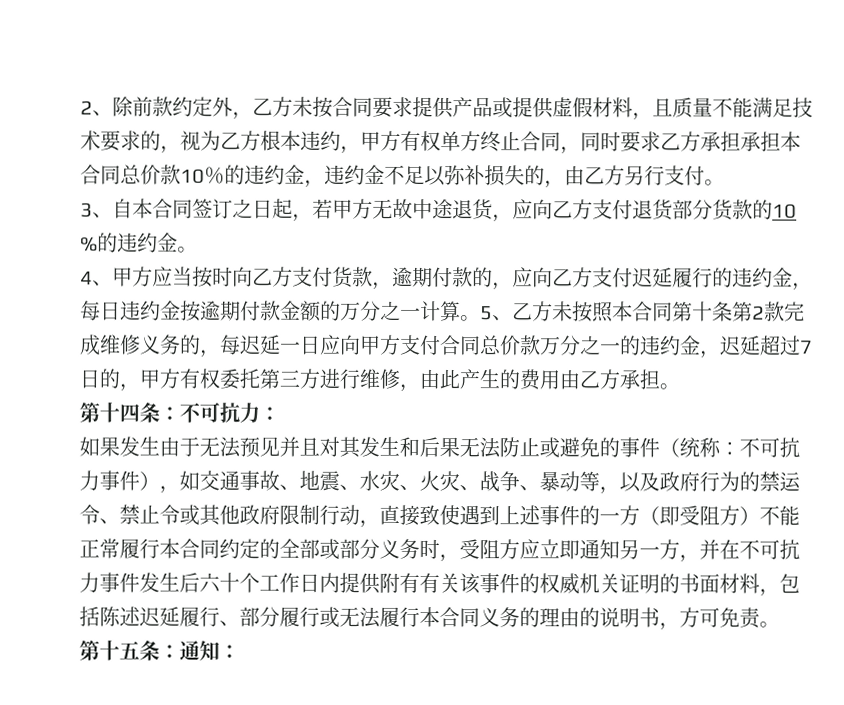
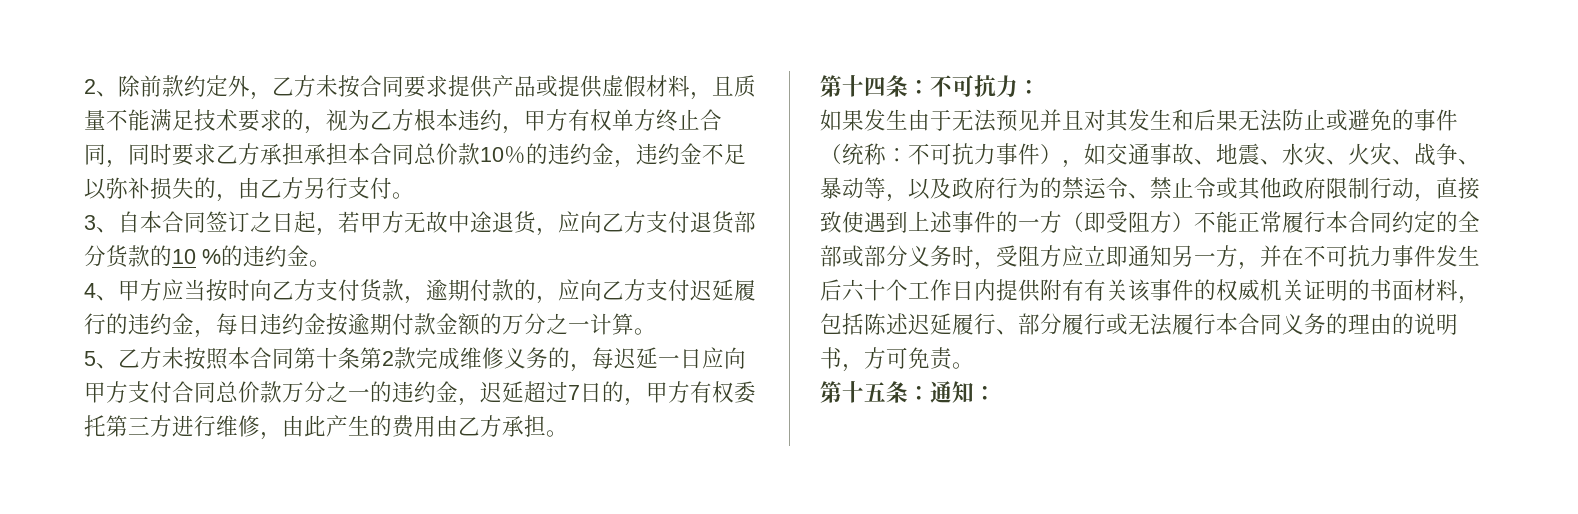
(481, 318) none -> (656, 331) //

